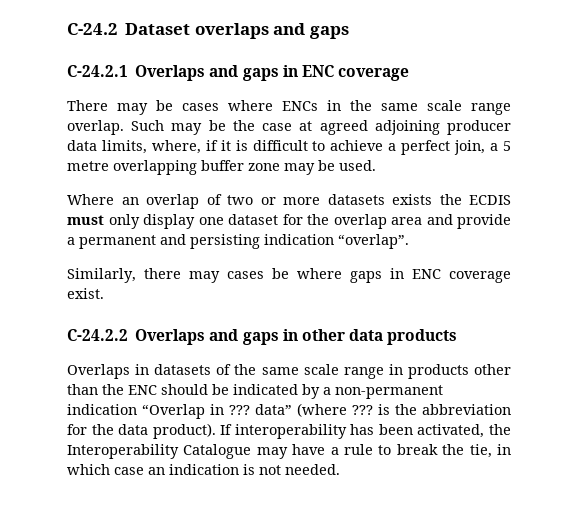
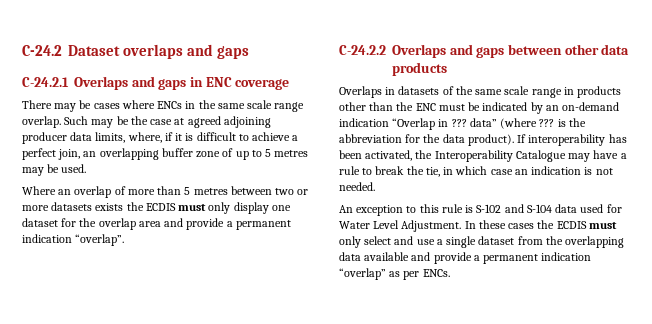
[490,141,511,151] [67,160,280,175] a 5 metre overlapping buffer zone -> [83,148,309,160] an overlapping buffer zone of up to 5 metres
(222, 199) none -> [127,186,272,195] more than 5 metres between
[160,234,260,249] and persisting -> (291, 225) none
[67,268,511,283] [67,288,104,299] // Similarly, there may cases be where gaps in ENC coverage exist. -> (125, 240) none
[282,329,298,341] in -> [507,44,562,55] between
[161,384,208,395] should -> [438,104,465,111] must
[323,385,443,399] a non-permanent -> [545,102,620,111] an on-demand
(340, 469) none -> [339,204,622,216] [339,220,617,232] [339,236,625,248] [339,252,592,264] [339,268,450,280] // An exception to this rule is S-102 and S-104 data used for Water Level Adjustment. In these cases the ECDIS must only select and use a single dataset from the overlapping data available and provide a permanent indication “overlap” as per ENCs.

